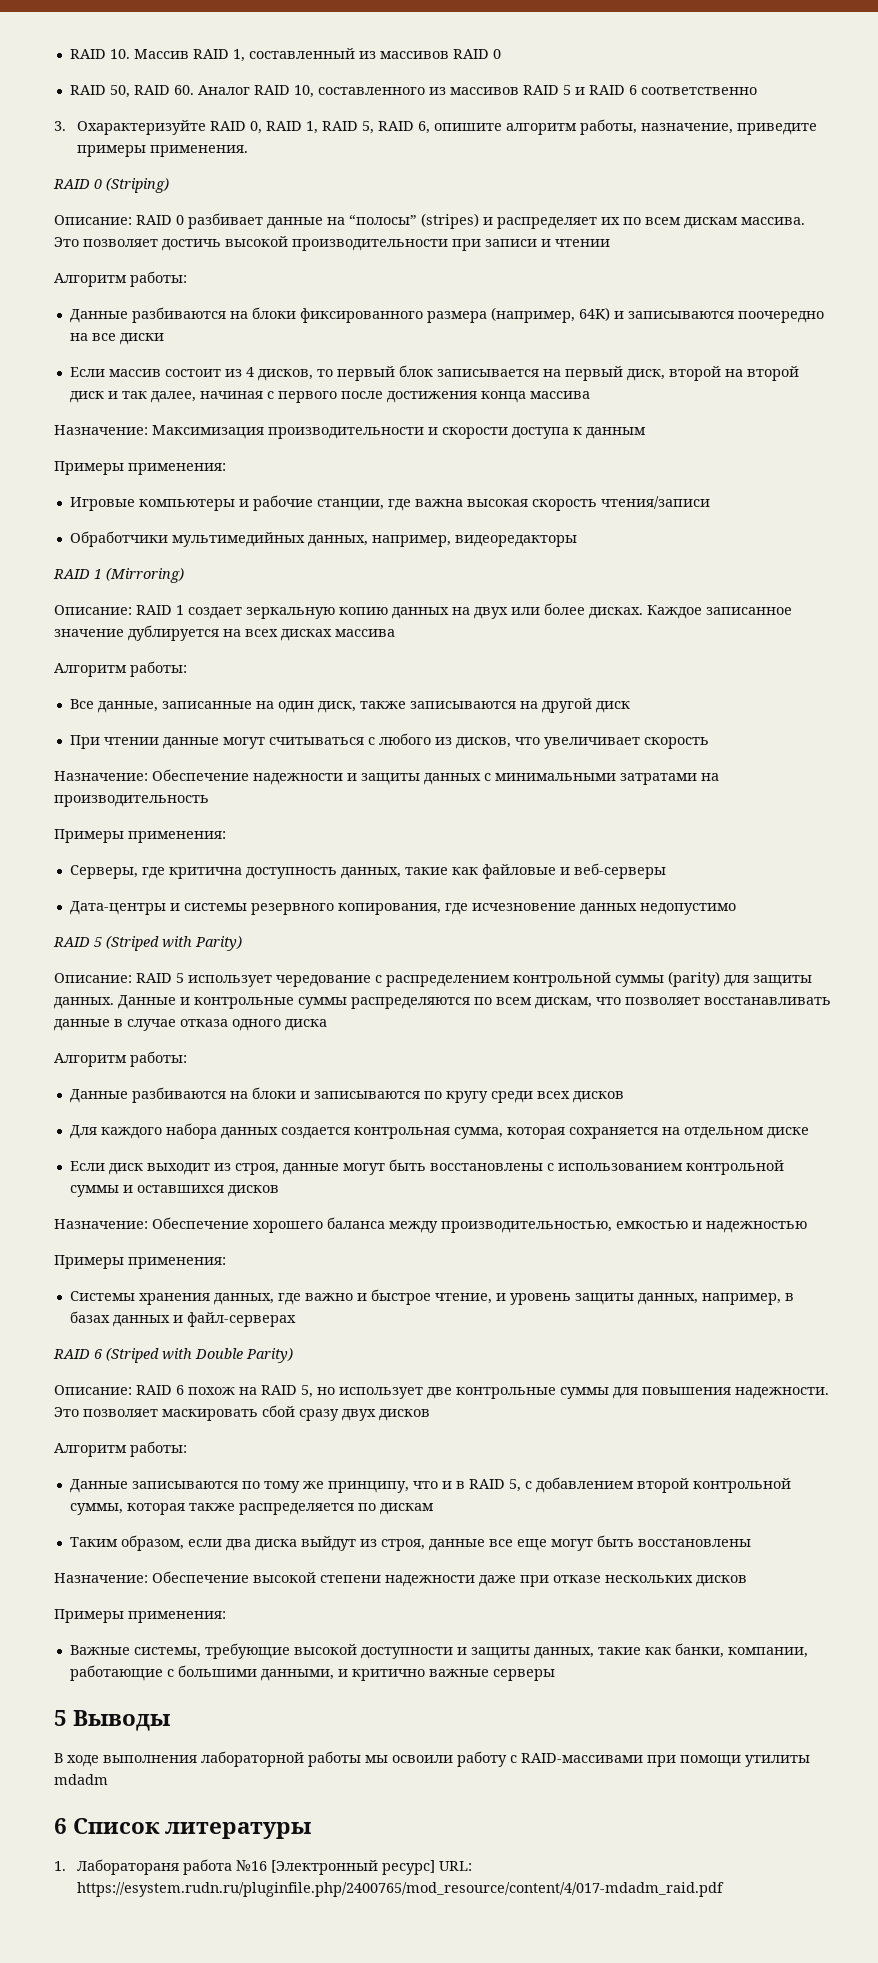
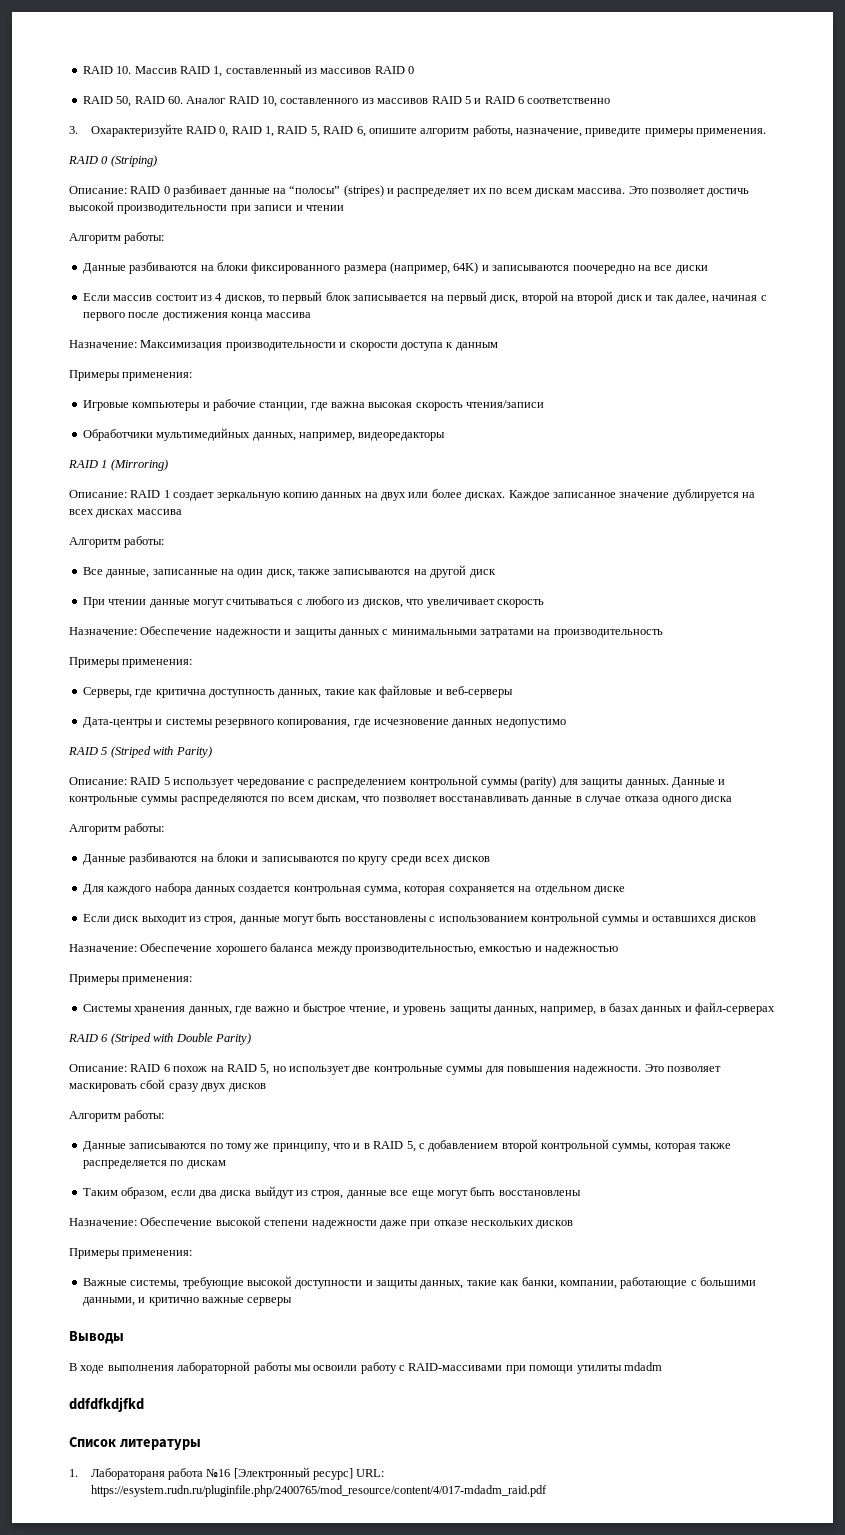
[54,1710,67,1726] 5 -> (293, 1301) none
[54,1818,67,1834] 6 -> [69,1397,144,1412] ddfdfkdjfkd //

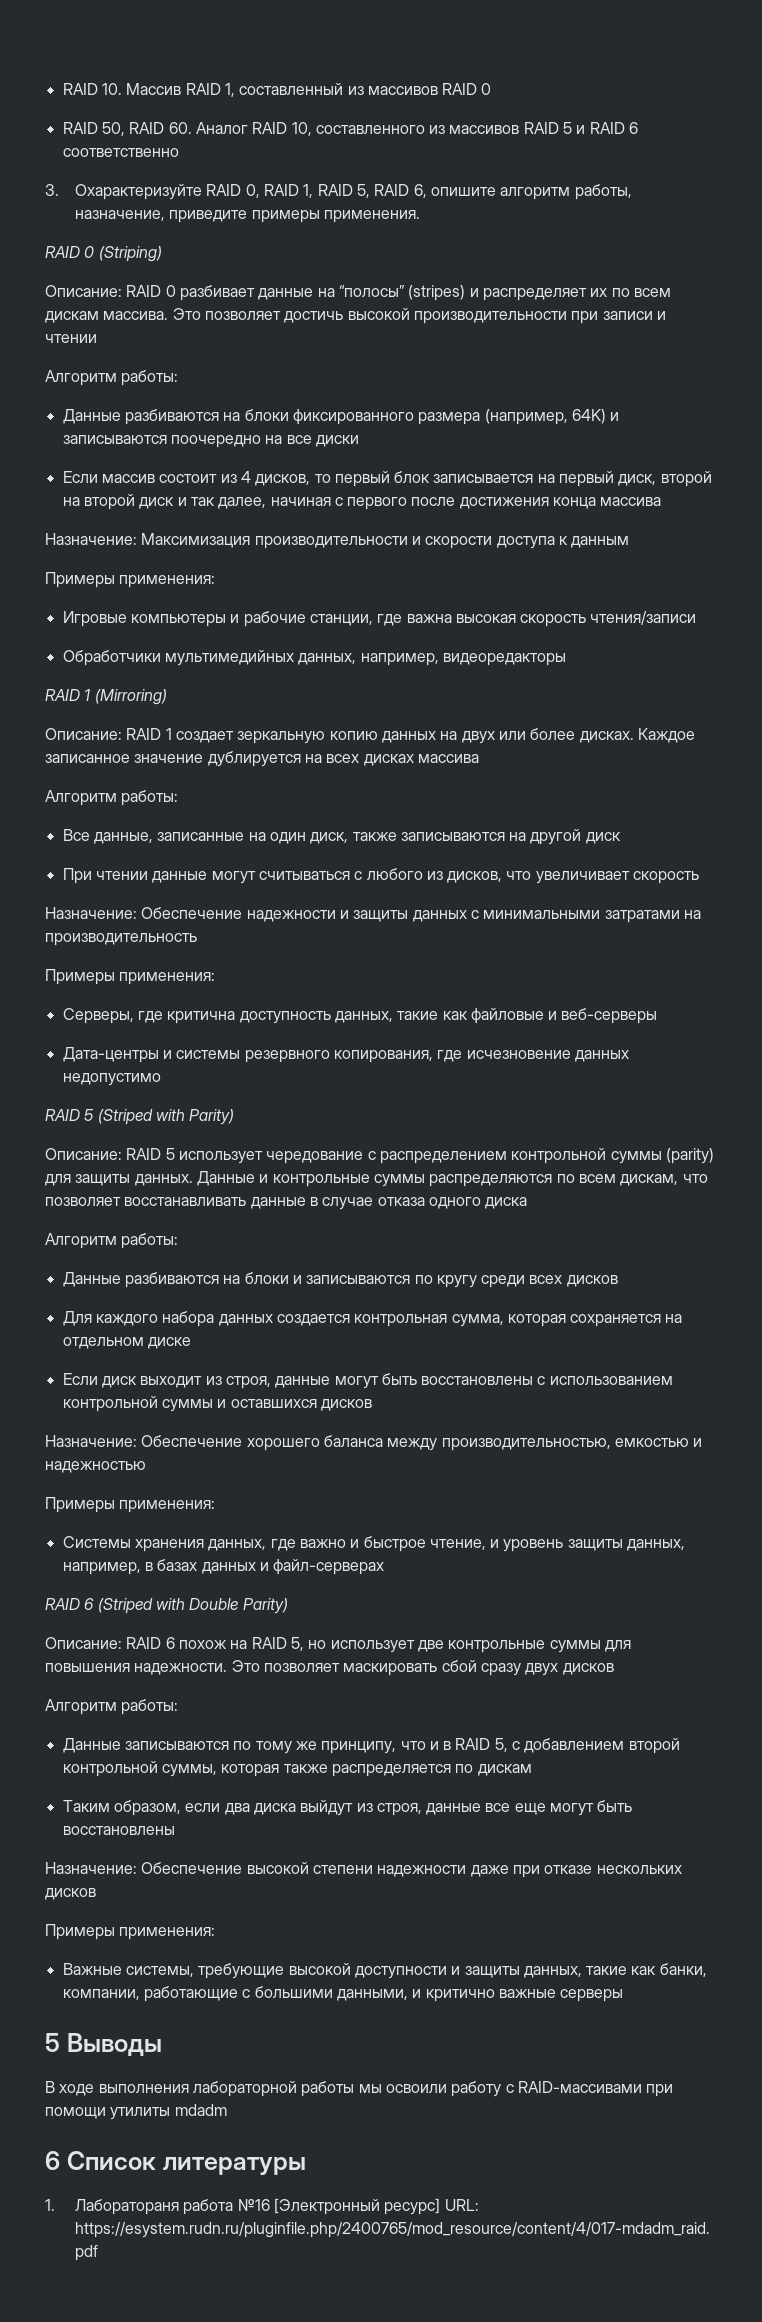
(293, 1301) none -> [45,2033,60,2052] 5
[69,1397,144,1412] ddfdfkdjfkd // -> [45,2151,60,2170] 6

